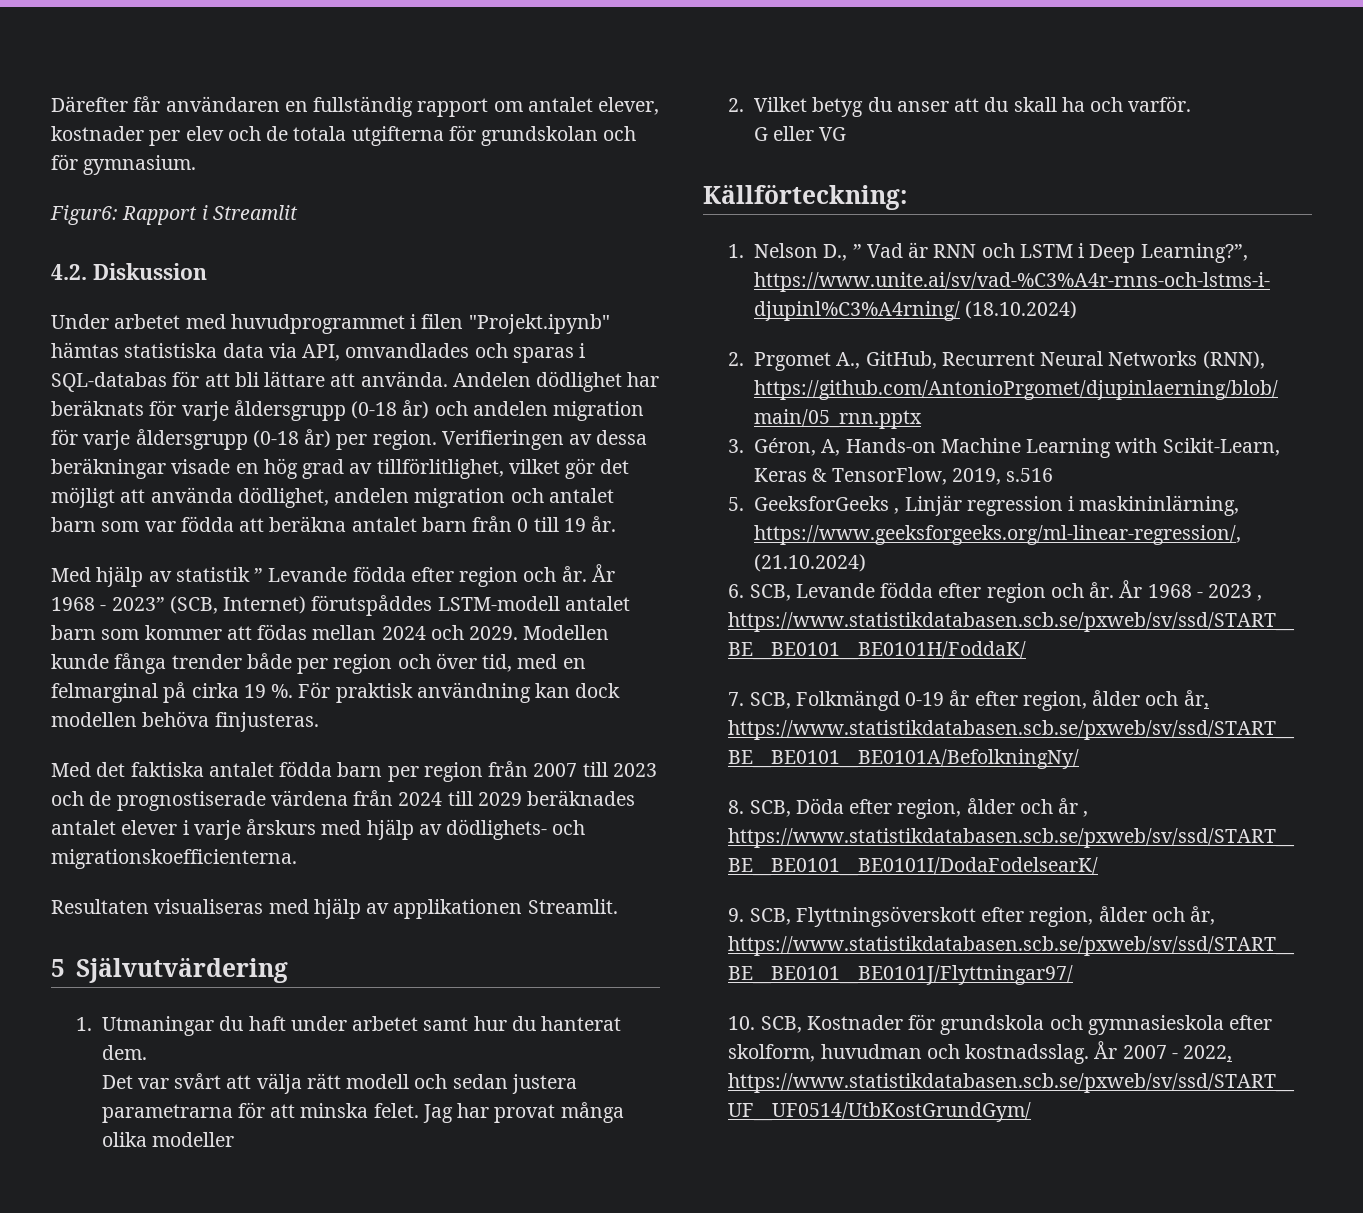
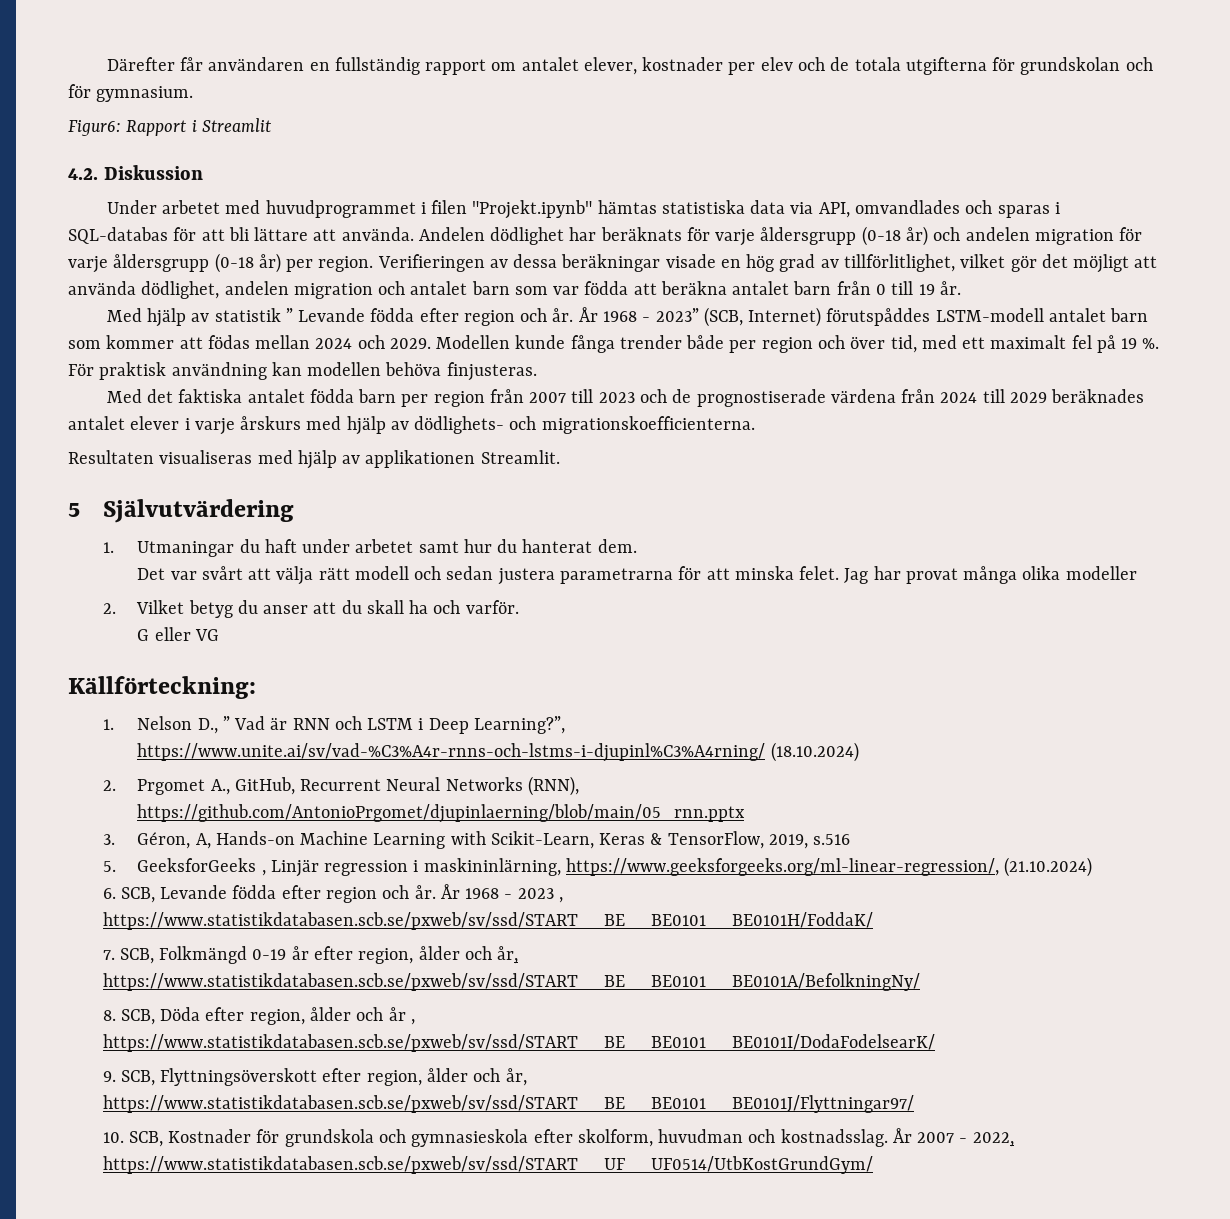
[562,658,586,669] [51,682,239,703] en felmarginal på cirka -> [962,335,1116,353] ett maximalt fel på
[575,683,621,698] dock -> (302, 369) none

